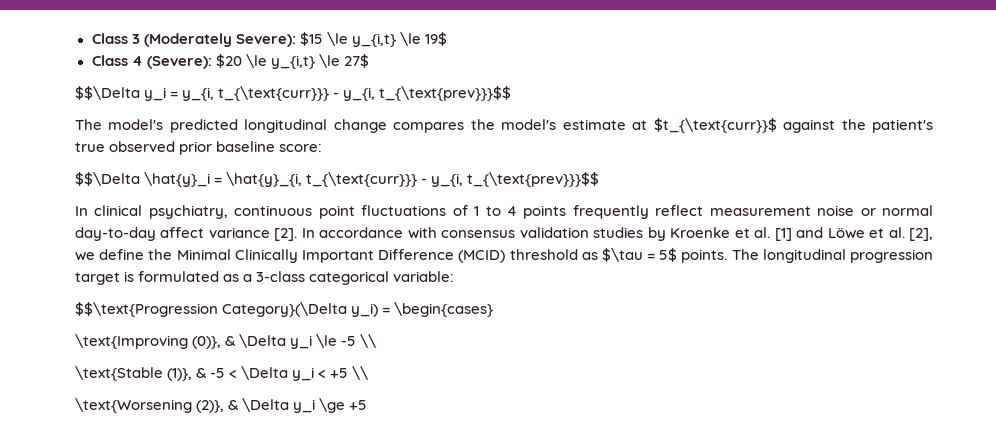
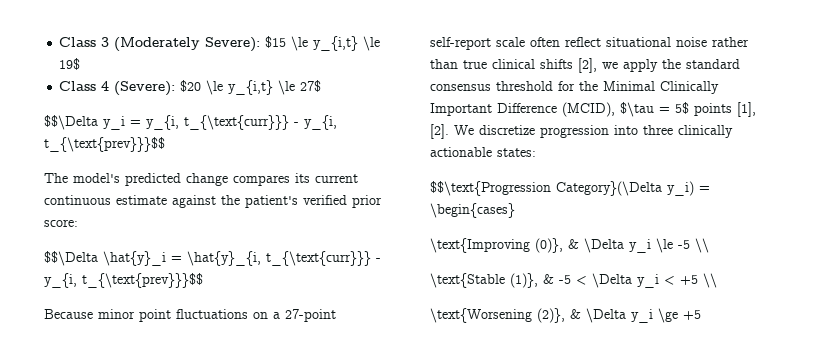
[244,119,328,133] longitudinal -> (181, 179) none
[470,118,933,133] [75,141,276,155] the model's estimate at $t_{\text{curr}}$ against the patient's true observed prior baseline -> [295,173,358,183] [44,195,382,208] its current continuous estimate against the patient's verified prior
[75,205,933,219] [75,227,934,241] [75,249,145,261] In clinical psychiatry, continuous point fluctuations of 1 to 4 points frequently reflect measurement noise or normal day-to-day affect variance [2]. In accordance with consensus validation studies by Kroenke et al. [1] and Löwe et al. [2], we define -> [44,309,336,322] [430,37,749,50] [430,58,740,73] [430,81,575,91] Because minor point fluctuations on a 27-point self-report scale often reflect situational noise rather than true clinical shifts [2], we apply the standard consensus threshold for
[458,248,933,263] [75,271,455,285] (MCID) threshold as $\tau = 5$ points. The longitudinal progression target is formulated as a 3-class categorical variable: -> [562,102,756,117] [430,124,733,139] [430,147,536,157] (MCID), $\tau = 5$ points [1], [2]. We discretize progression into three clinically actionable states:

